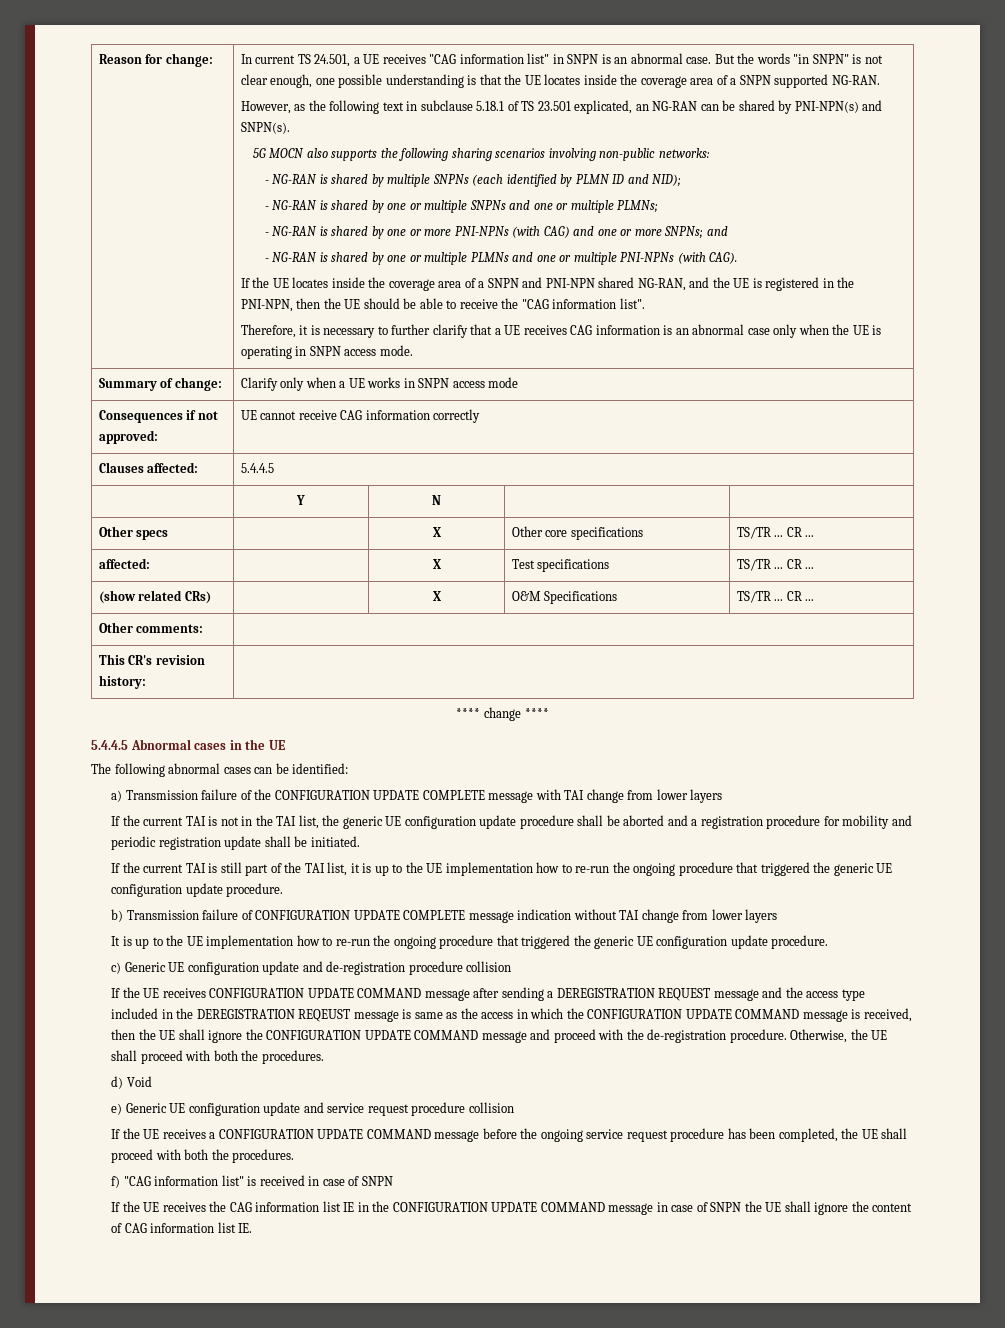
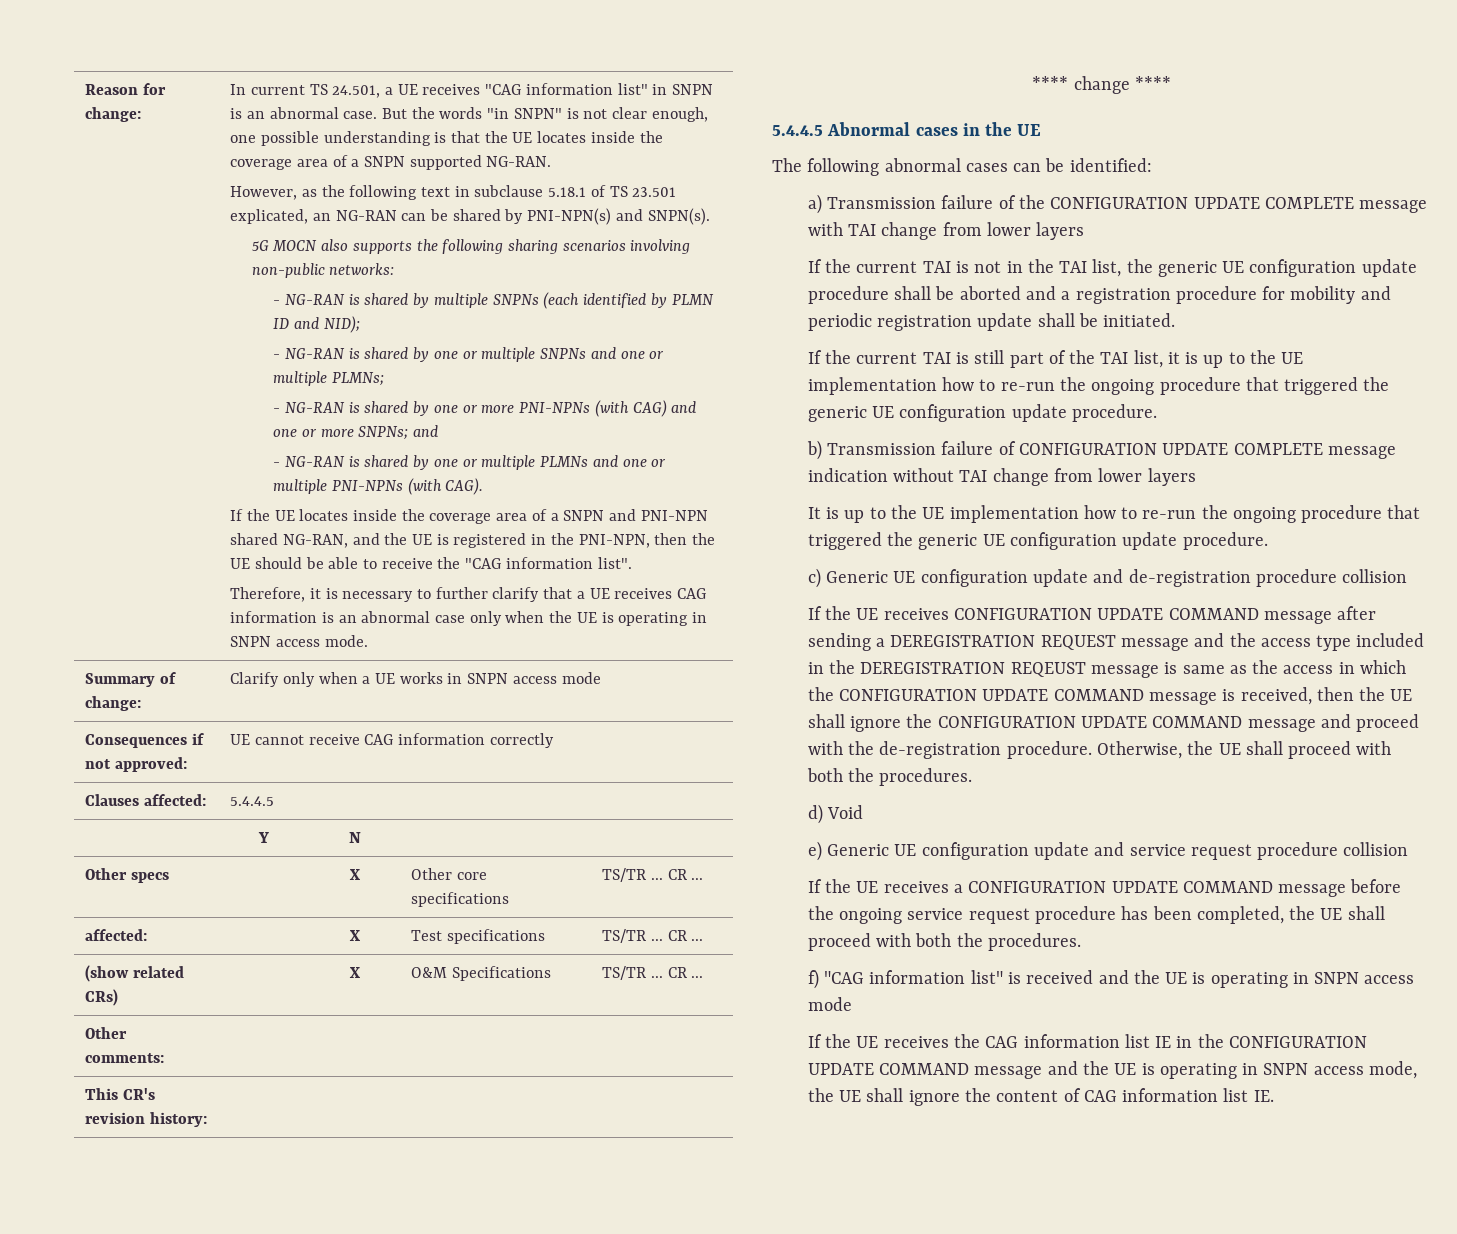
[308,1176,393,1186] in case of SNPN -> [1098,970,1415,988] [807,997,852,1011] and the UE is operating in SNPN access mode
[656,1202,742,1212] in case of SNPN -> [1047,1061,1417,1079] and the UE is operating in SNPN access mode,

